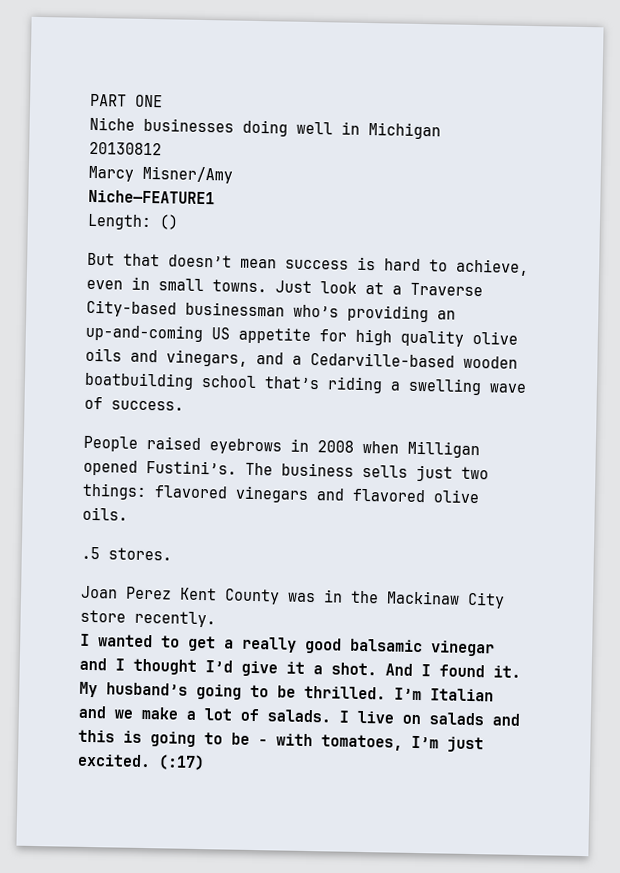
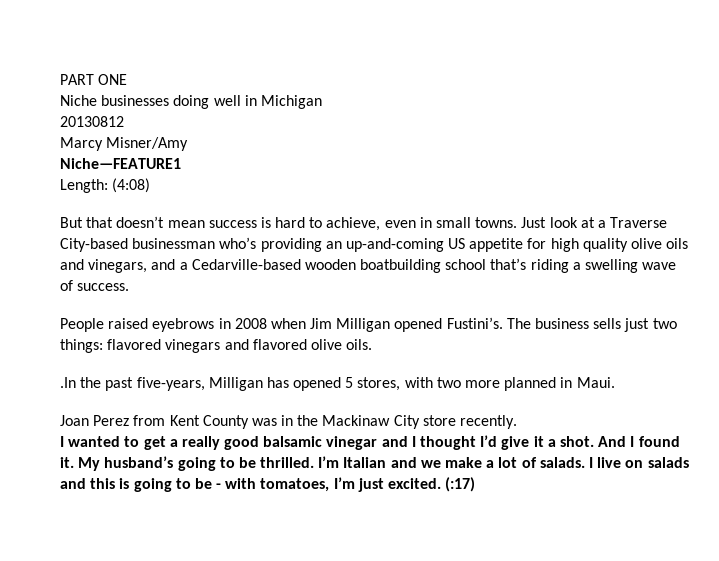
[159,214,179,230] () -> [112,178,151,193] (4:08)
(399, 447) none -> [310,318,333,329] Jim
[81,546,172,561] .5 stores. -> [60,377,615,391] .In the past five-years, Milligan has opened 5 stores, with two more planned in Maui.
(172, 593) none -> [133,415,166,426] from

